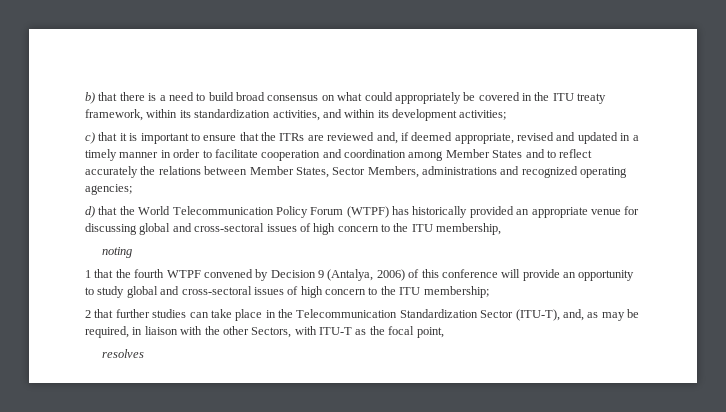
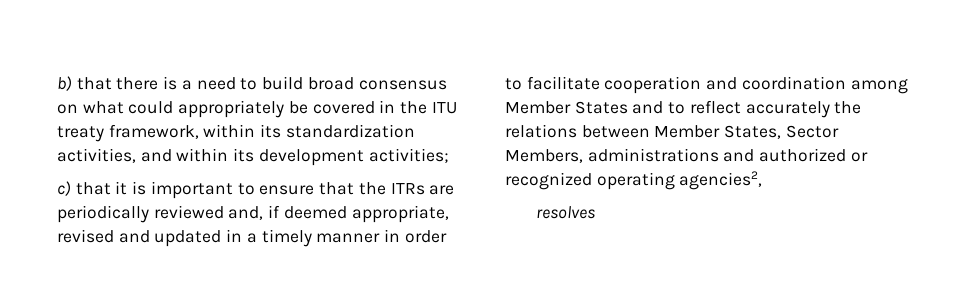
(324, 138) none -> [57,205,149,223] periodically
[521,166,628,178] [85,184,132,195] [85,206,640,218] [85,223,502,235] [101,247,132,258] [85,269,635,281] [85,286,489,298] [85,309,639,321] [85,326,444,338] recognized operating agencies; // d) that the World Telecommunication Policy Forum (WTPF) has historically provided an appropriate venue for discussing global and cross-sectoral issues of high concern to the ITU membership, // noting // 1 that the fourth WTPF convened by Decision 9 (Antalya, 2006) of this conference will provide an opportunity to study global and cross-sectoral issues of high concern to the ITU membership; // 2 that further studies can take place in the Telecommunication Standardization Sector (ITU-T), and, as may be required, in liaison with the other Sectors, with ITU-T as the focal point, -> [759,148,868,162] [505,171,763,190] authorized or recognized operating agencies2,

